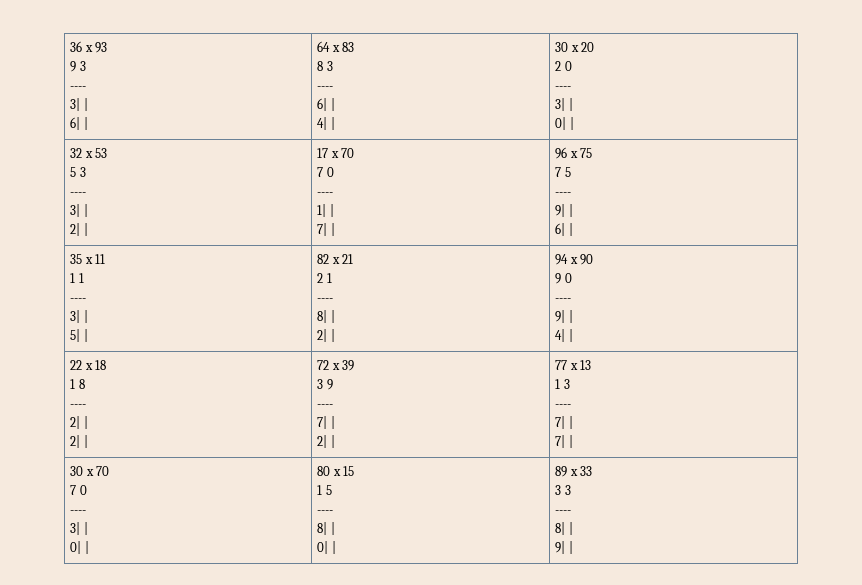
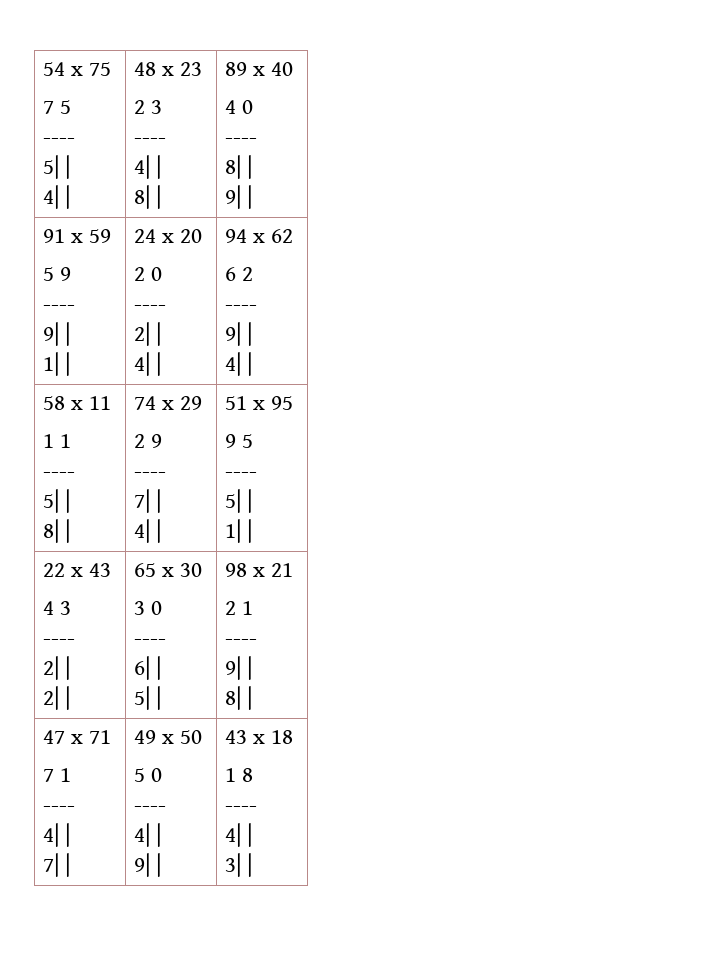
[70,41,108,53] [70,61,86,72] [70,86,87,90] [70,98,88,111] [70,117,88,130] [317,41,355,52] [317,61,333,71] [317,86,334,90] [317,98,335,111] [317,117,335,130] [555,42,569,52] 36 x 93 // 9 3 // ---- // 3| | // 6| | | 64 x 83 // 8 3 // ---- // 6| | // 4| | | 30 -> [43,62,112,76] [43,100,72,114] [43,138,76,144] [43,155,71,179] [43,185,71,209] [134,62,203,76] [134,100,163,114] [134,138,167,144] [134,155,162,179] [134,185,162,209] [225,62,294,76] [225,100,254,114] [225,138,258,144] [225,155,253,179] [225,185,253,209] [43,229,112,243] [43,267,72,281] [43,305,76,311] [43,322,71,346] [43,352,71,376] [134,229,157,243] 54 x 75 // 7 5 // ---- // 5| | // 4| | | 48 x 23 // 2 3 // ---- // 4| | // 8| | | 89 x 40 // 4 0 // ---- // 8| | // 9| | // 91 x 59 // 5 9 // ---- // 9| | // 1| | | 24
[555,98,573,111] [555,117,574,130] [70,148,108,158] [70,167,86,177] [70,192,87,196] [70,204,88,217] [70,223,88,236] [317,148,355,158] [317,167,334,177] [317,192,334,196] [317,204,334,217] [317,223,335,236] [555,147,593,159] [555,167,571,177] [555,192,572,196] [555,204,573,217] [555,223,573,236] [70,254,106,264] [70,273,84,283] [70,298,87,302] [70,310,88,323] [70,329,88,342] [317,254,354,264] [317,273,332,283] [317,298,334,302] [317,310,335,323] [317,329,328,342] 3| | // 0| | // 32 x 53 // 5 3 // ---- // 3| | // 2| | | 17 x 70 // 7 0 // ---- // 1| | // 7| | | 96 x 75 // 7 5 // ---- // 9| | // 6| | // 35 x 11 // 1 1 // ---- // 3| | // 5| | | 82 x 21 // 2 1 // ---- // 8| | // 2| -> [134,322,162,346] [134,352,151,376] 2| | // 4|
[580,254,594,265] [555,273,572,284] 90 // 9 0 -> [271,229,294,243] [225,267,254,281] 62 // 6 2
(573, 335) none -> [43,396,112,410] [43,434,72,448] [43,472,76,478] [43,489,71,513] [43,519,71,543] [134,396,203,410] [134,434,163,448] [134,472,167,478] [134,489,162,513] [134,519,162,543] [225,396,294,410] [225,434,254,448] [225,472,258,478] [225,489,253,513] [225,519,253,543] // 58 x 11 // 1 1 // ---- // 5| | // 8| | | 74 x 29 // 2 9 // ---- // 7| | // 4| | | 51 x 95 // 9 5 // ---- // 5| | // 1| |
[95,360,107,370] [70,379,85,389] 18 // 1 8 -> [89,563,112,577] [43,601,72,615] 43 // 4 3
[317,360,355,371] [317,379,333,390] [317,404,334,408] [317,416,335,429] [317,435,335,448] [555,360,592,370] [555,379,570,389] [555,404,572,408] [555,416,573,429] [555,435,573,448] [70,466,110,476] [70,485,87,495] [70,510,87,514] [70,522,88,535] [70,541,89,554] [317,466,355,476] [317,485,332,495] [317,510,334,514] [317,522,335,535] [317,541,336,554] [555,466,593,477] [555,485,571,495] [555,510,572,514] [555,522,573,535] [555,541,566,554] 72 x 39 // 3 9 // ---- // 7| | // 2| | | 77 x 13 // 1 3 // ---- // 7| | // 7| | // 30 x 70 // 7 0 // ---- // 3| | // 0| | | 80 x 15 // 1 5 // ---- // 8| | // 0| | | 89 x 33 // 3 3 // ---- // 8| | // 9| -> [134,563,203,577] [134,601,163,615] [134,639,167,645] [134,656,162,680] [134,686,162,710] [225,563,294,577] [225,601,254,615] [225,639,258,645] [225,656,253,680] [225,686,253,710] [43,730,112,744] [43,768,72,782] [43,806,76,812] [43,823,71,847] [43,853,71,877] [134,730,203,744] [134,768,163,782] [134,806,167,812] [134,823,162,847] [134,853,162,877] [225,730,294,744] [225,768,254,782] [225,806,258,812] [225,823,253,847] [225,853,242,877] 65 x 30 // 3 0 // ---- // 6| | // 5| | | 98 x 21 // 2 1 // ---- // 9| | // 8| | // 47 x 71 // 7 1 // ---- // 4| | // 7| | | 49 x 50 // 5 0 // ---- // 4| | // 9| | | 43 x 18 // 1 8 // ---- // 4| | // 3|

